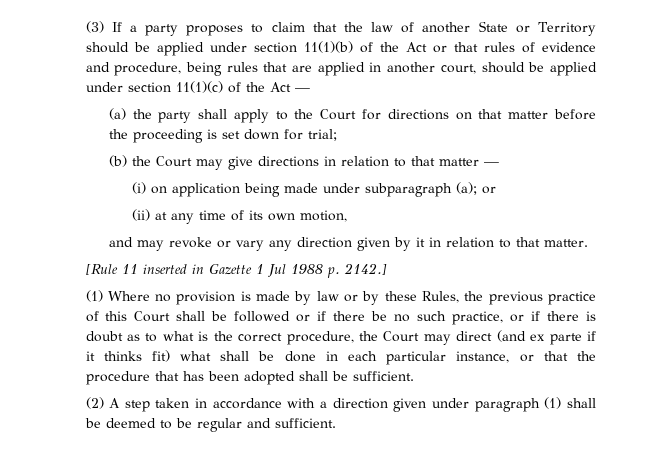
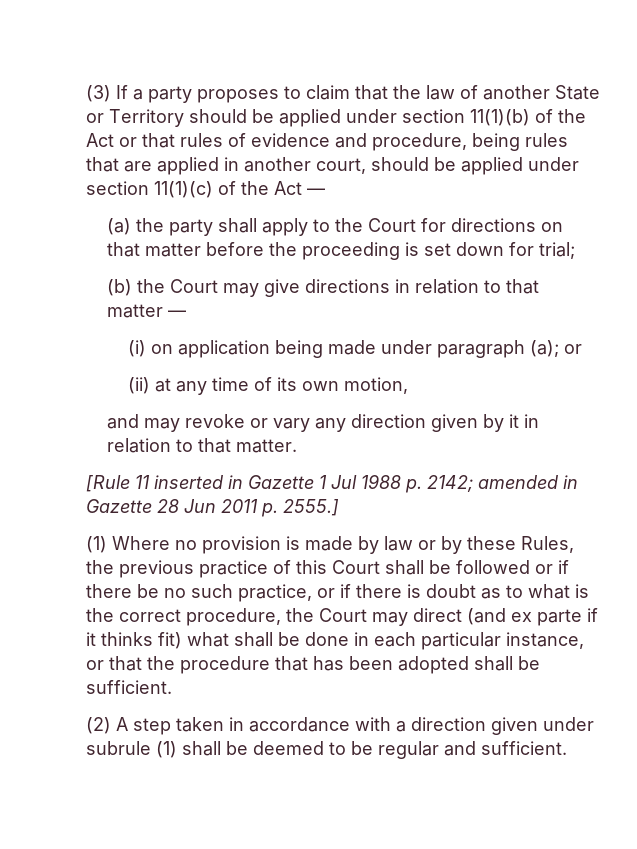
[365,183,453,197] subparagraph -> [437,340,526,358] paragraph
[343,263,387,275] 2142.] -> [426,475,578,492] [85,499,339,517] 2142; amended in Gazette 28 Jun 2011 p. 2555.]
[474,398,540,412] paragraph -> [85,741,151,755] subrule

